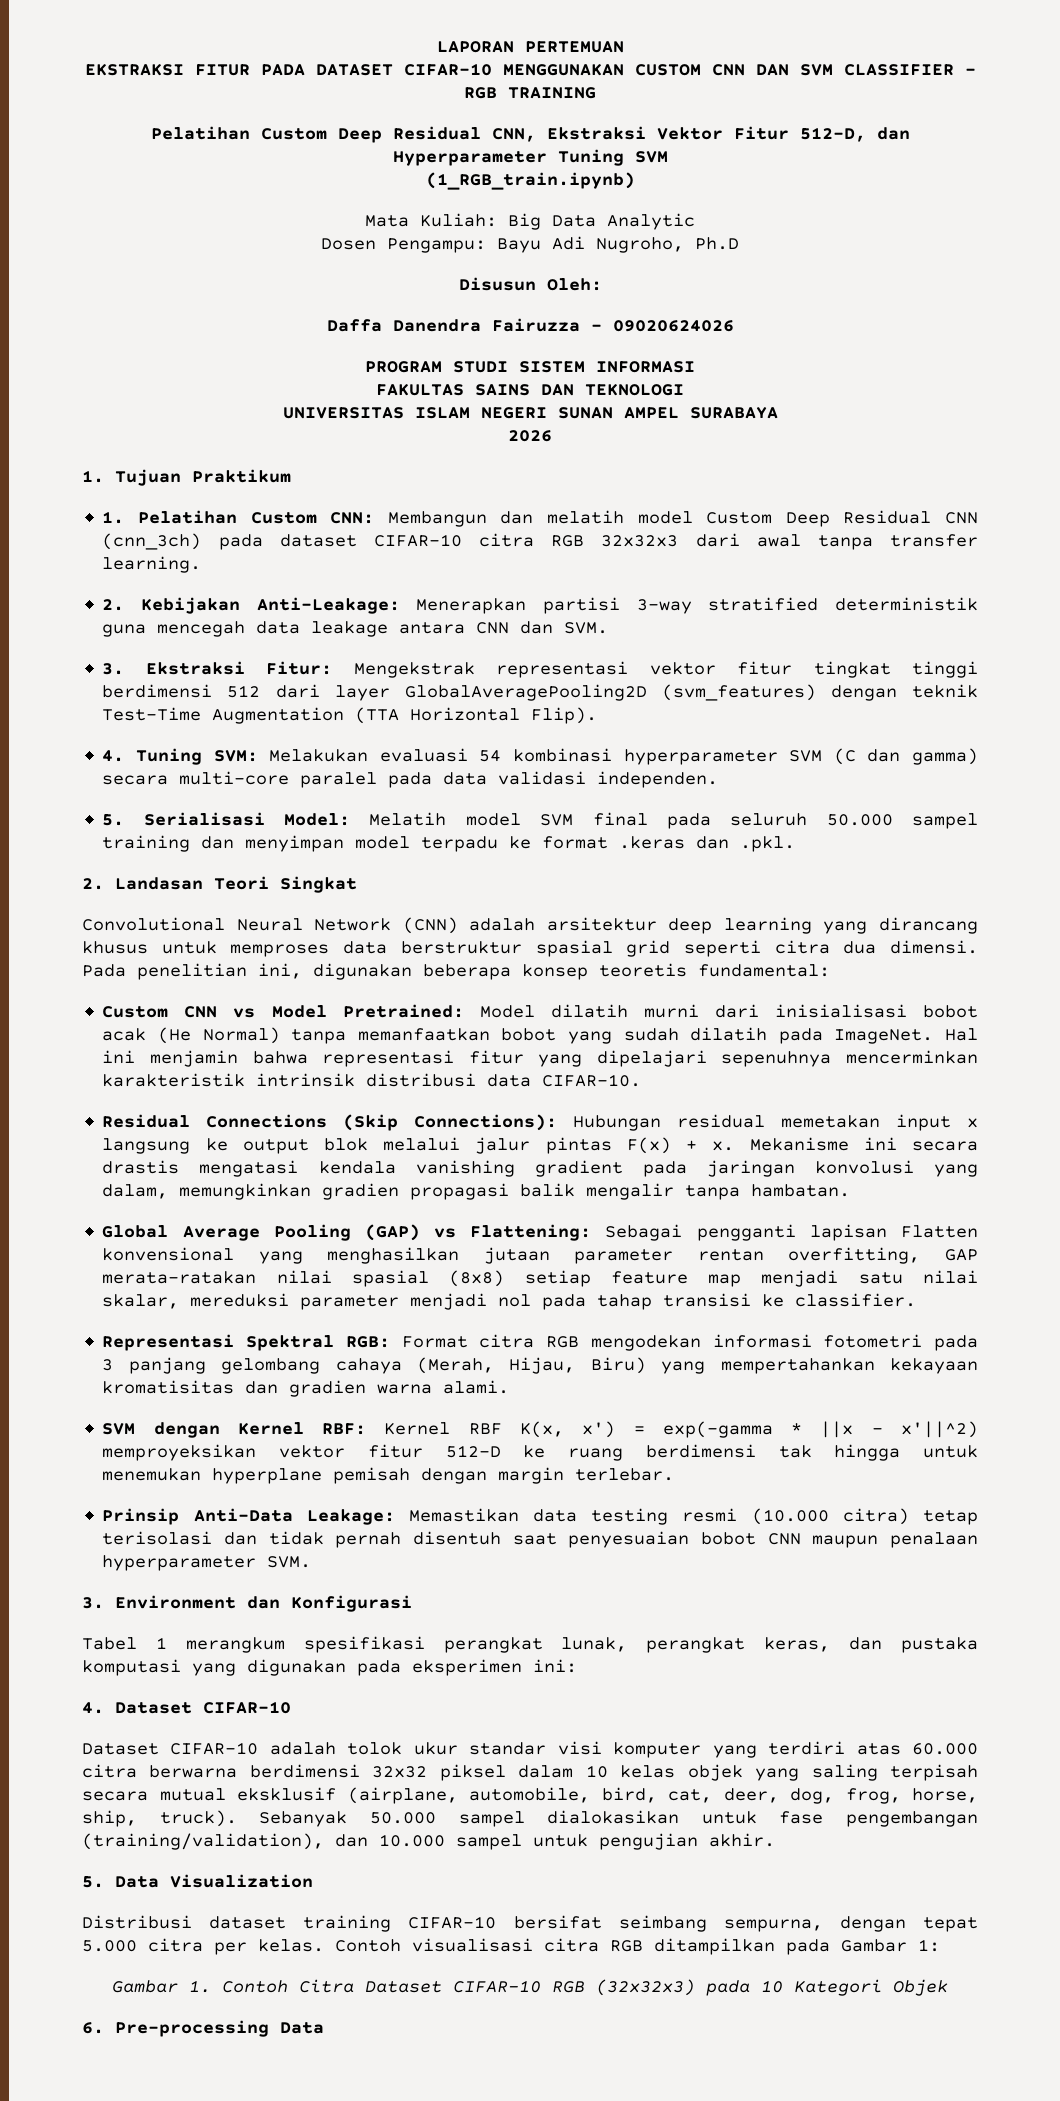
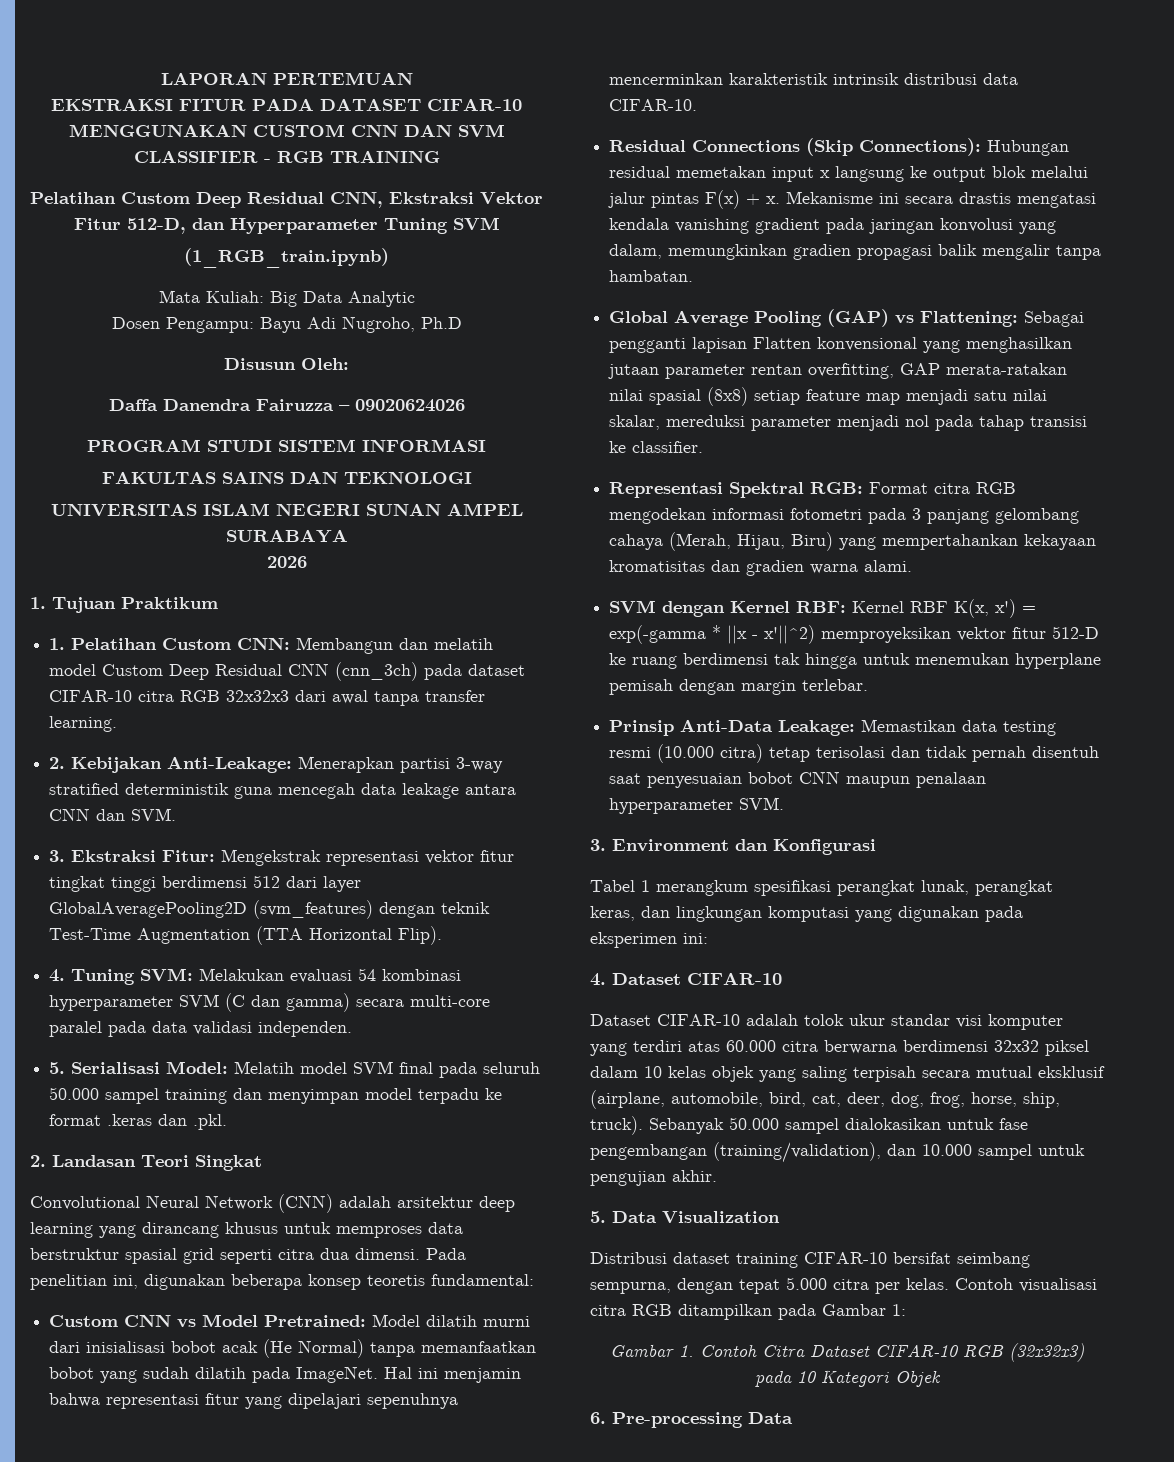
[901,1637,979,1653] pustaka -> [676,906,762,922] lingkungan

